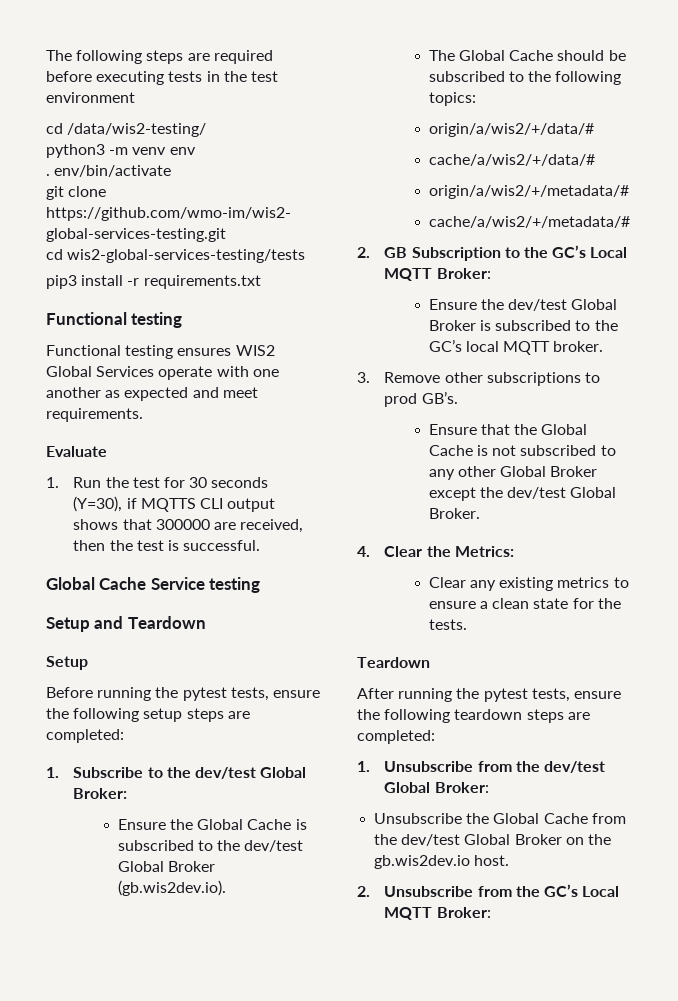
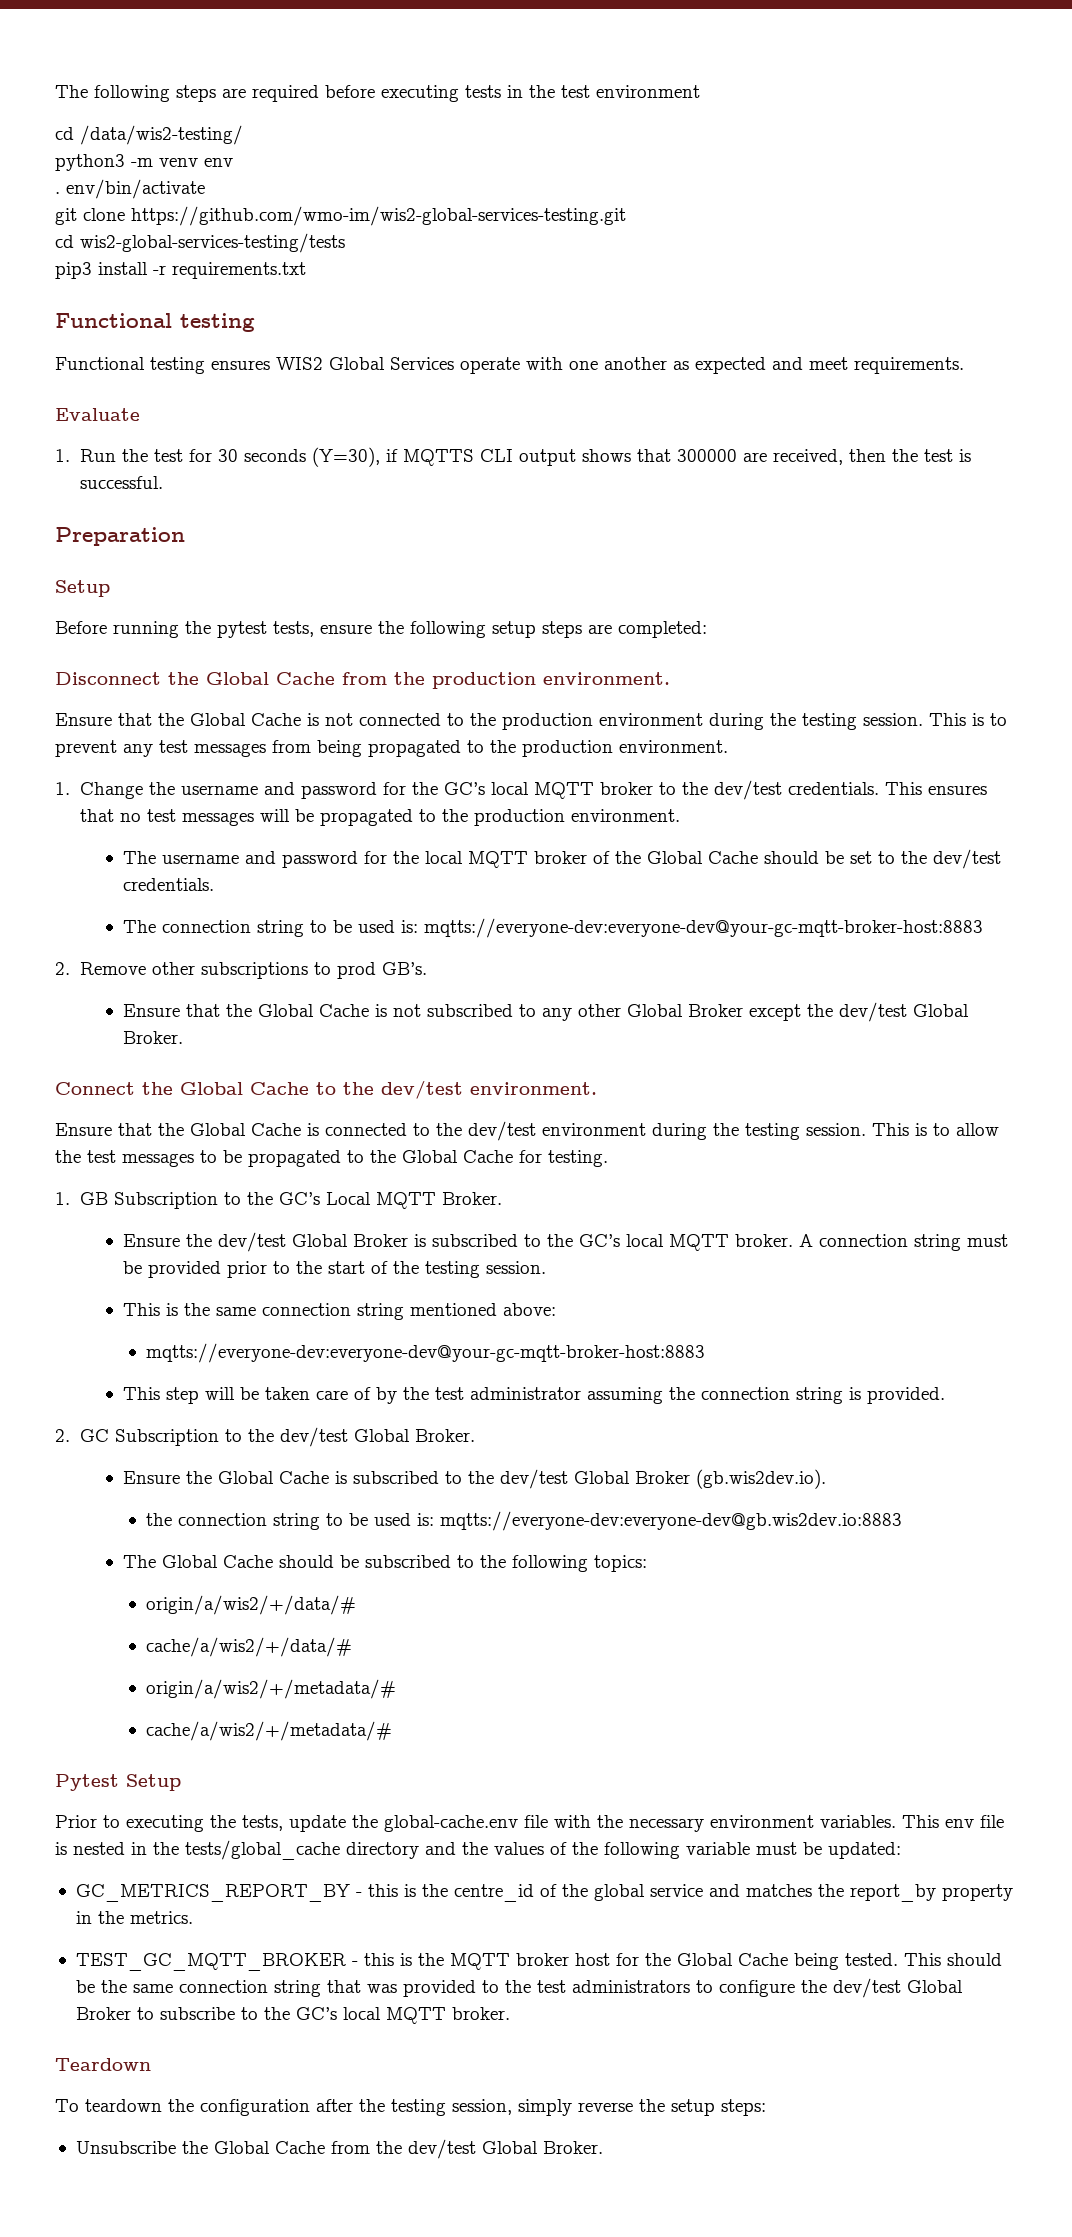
[46,577,261,593] [46,616,206,632] Global Cache Service testing // Setup and Teardown -> [55,527,185,546] Preparation
[46,767,307,779] [73,788,128,799] [117,819,307,830] [117,840,304,852] [117,861,216,872] [117,880,226,896] [428,50,626,61] [428,71,622,85] [428,92,476,106] [428,123,594,137] [428,154,595,166] [428,185,629,199] [428,216,630,228] [357,245,628,261] [384,268,491,281] [428,299,618,311] [428,320,618,331] [428,339,604,355] [357,372,370,383] 1. Subscribe to the dev/test Global Broker: // Ensure the Global Cache is subscribed to the dev/test Global Broker (gb.wis2dev.io). // The Global Cache should be subscribed to the following topics: // origin/a/wis2/+/data/# // cache/a/wis2/+/data/# // origin/a/wis2/+/metadata/# // cache/a/wis2/+/metadata/# // 2. GB Subscription to the GC’s Local MQTT Broker: // Ensure the dev/test Global Broker is subscribed to the GC’s local MQTT broker. // 3. -> [55,672,670,689] [55,713,1007,730] [55,740,728,757] [55,780,987,800] [79,809,680,826] [122,849,1001,869] [122,878,214,891] [122,918,983,938] [55,962,70,975] Disconnect the Global Cache from the production environment. // Ensure that the Global Cache is not connected to the production environment during the testing session. This is to prevent any test messages from being propagated to the production environment. // 1. Change the username and password for the GC’s local MQTT broker to the dev/test credentials. This ensures that no test messages will be propagated to the production environment. // The username and password for the local MQTT broker of the Global Cache should be set to the dev/test credentials. // The connection string to be used is: mqtts://everyone-dev:everyone-dev@your-gc-mqtt-broker-host:8883 // 2.
[357,546,514,557] [428,577,629,591] [428,598,621,609] [428,619,467,630] [357,657,430,668] [357,688,621,702] [357,709,590,723] [357,730,435,744] [357,761,605,773] [384,782,489,793] 4. Clear the Metrics: // Clear any existing metrics to ensure a clean state for the tests. // Teardown // After running the pytest tests, ensure the following teardown steps are completed: // 1. Unsubscribe from the dev/test Global Broker: -> [55,1080,597,1099] [55,1121,999,1141] [55,1150,608,1167] [55,1192,502,1209] [122,1232,1008,1252] [122,1261,546,1278] [122,1303,556,1320] [146,1343,706,1363] [122,1387,945,1404] [55,1427,475,1447] [122,1469,826,1489] [146,1511,903,1531] [122,1555,647,1572] [146,1595,357,1615] [146,1637,353,1657] [146,1679,397,1699] [146,1721,393,1741] [55,1774,181,1791] [55,1815,1004,1832] [55,1840,901,1860] [75,1884,1013,1902] [75,1911,193,1924] [75,1953,1002,1971] [75,1978,963,1998] [75,2007,510,2024] [55,2058,151,2071] [55,2099,766,2116] Connect the Global Cache to the dev/test environment. // Ensure that the Global Cache is connected to the dev/test environment during the testing session. This is to allow the test messages to be propagated to the Global Cache for testing. // 1. GB Subscription to the GC’s Local MQTT Broker. // Ensure the dev/test Global Broker is subscribed to the GC’s local MQTT broker. A connection string must be provided prior to the start of the testing session. // This is the same connection string mentioned above: // mqtts://everyone-dev:everyone-dev@your-gc-mqtt-broker-host:8883 // This step will be taken care of by the test administrator assuming the connection string is provided. // 2. GC Subscription to the dev/test Global Broker. // Ensure the Global Cache is subscribed to the dev/test Global Broker (gb.wis2dev.io). // the connection string to be used is: mqtts://everyone-dev:everyone-dev@gb.wis2dev.io:8883 // The Global Cache should be subscribed to the following topics: // origin/a/wis2/+/data/# // cache/a/wis2/+/data/# // origin/a/wis2/+/metadata/# // cache/a/wis2/+/metadata/# // Pytest Setup // Prior to executing the tests, update the global-cache.env file with the necessary environment variables. This env file is nested in the tests/global_cache directory and the values of the following variable must be updated: // GC_METRICS_REPORT_BY - this is the centre_id of the global service and matches the report_by property in the metrics. // TEST_GC_MQTT_BROKER - this is the MQTT broker host for the Global Cache being tested. This should be the same connection string that was provided to the test administrators to configure the dev/test Global Broker to subscribe to the GC’s local MQTT broker. // Teardown // To teardown the configuration after the testing session, simply reverse the setup steps:
[514,834,611,845] [374,855,510,869] [357,884,620,897] [384,907,491,920] Broker on the gb.wis2dev.io host. // 2. Unsubscribe from the GC’s Local MQTT Broker: -> [542,2141,603,2154] Broker.

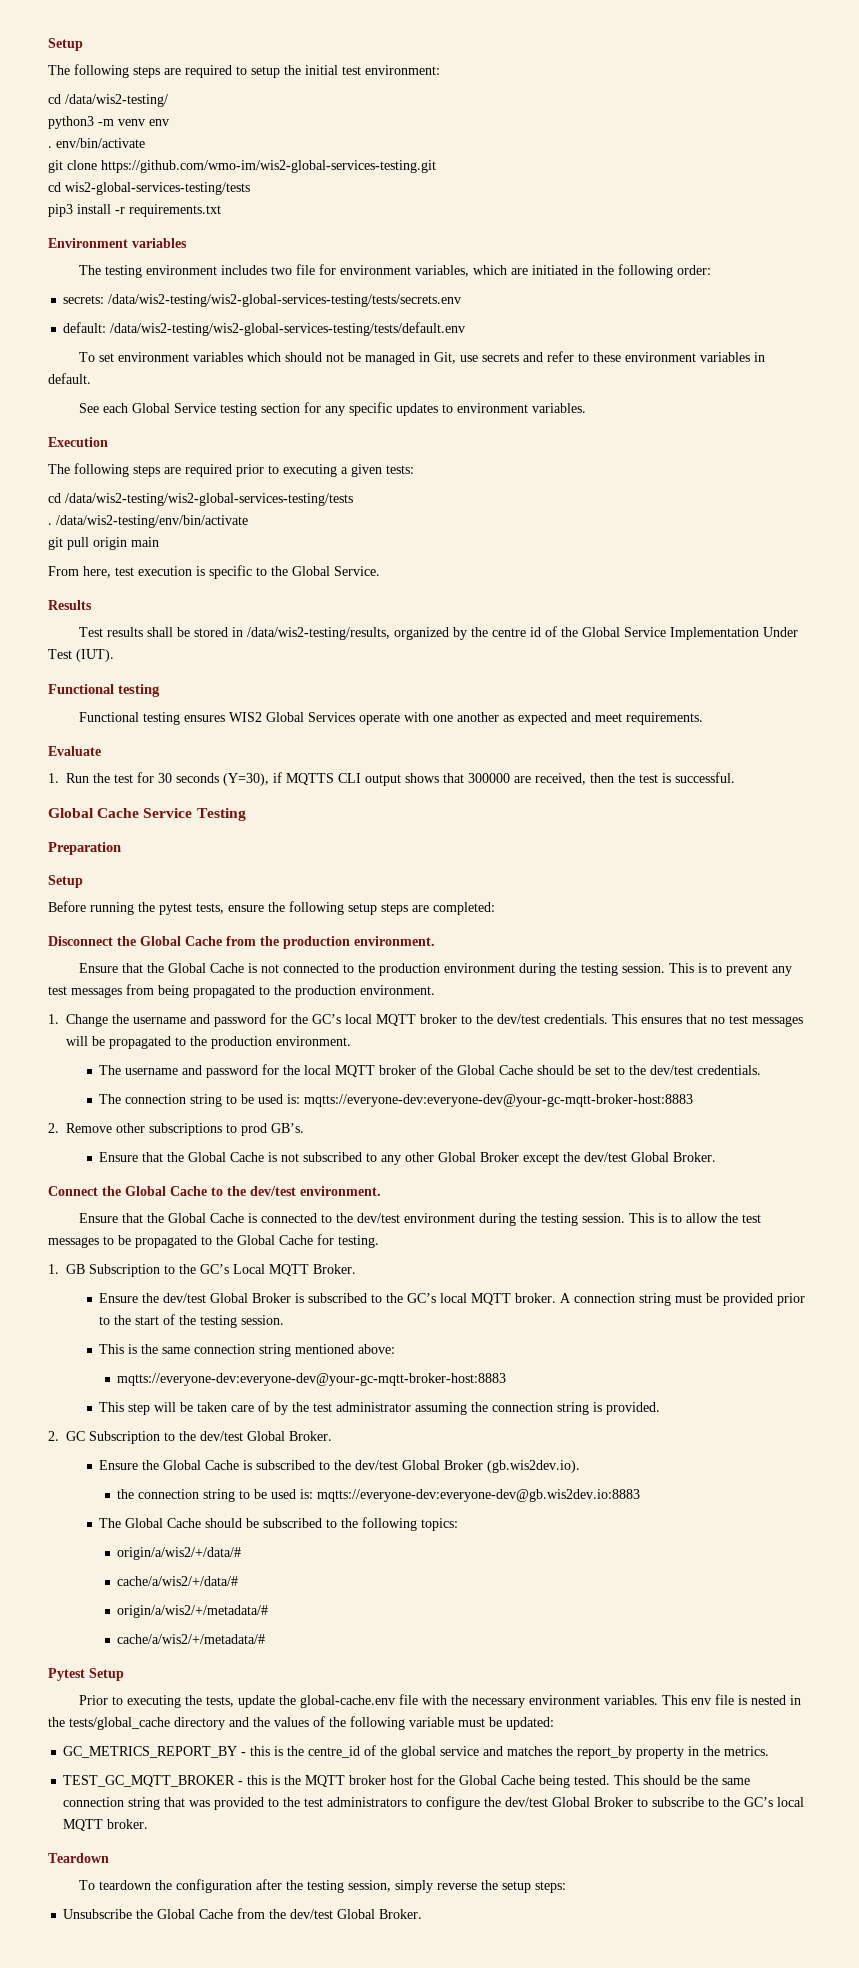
[55,85,700,102] The following steps are required before executing tests in the test environment -> [48,38,83,51] [48,64,440,78] Setup // The following steps are required to setup the initial test environment:
(306, 270) none -> [48,238,187,248] [79,264,712,278] [63,294,462,307] [63,322,466,336] [79,351,766,365] [48,373,91,384] [79,402,587,416] [48,437,108,447] [48,463,414,477] [48,493,353,506] [48,515,248,528] [48,537,159,550] [48,565,380,579] [48,600,92,610] [79,626,799,640] [48,649,114,662] // Environment variables // The testing environment includes two file for environment variables, which are initiated in the following order: // secrets: /data/wis2-testing/wis2-global-services-testing/tests/secrets.env // default: /data/wis2-testing/wis2-global-services-testing/tests/default.env // To set environment variables which should not be managed in Git, use secrets and refer to these environment variables in default. // See each Global Service testing section for any specific updates to environment variables. // Execution // The following steps are required prior to executing a given tests: // cd /data/wis2-testing/wis2-global-services-testing/tests // . /data/wis2-testing/env/bin/activate // git pull origin main // From here, test execution is specific to the Global Service. // Results // Test results shall be stored in /data/wis2-testing/results, organized by the centre id of the Global Service Implementation Under Test (IUT).
(163, 482) none -> [48,808,246,821] // Global Cache Service Testing

